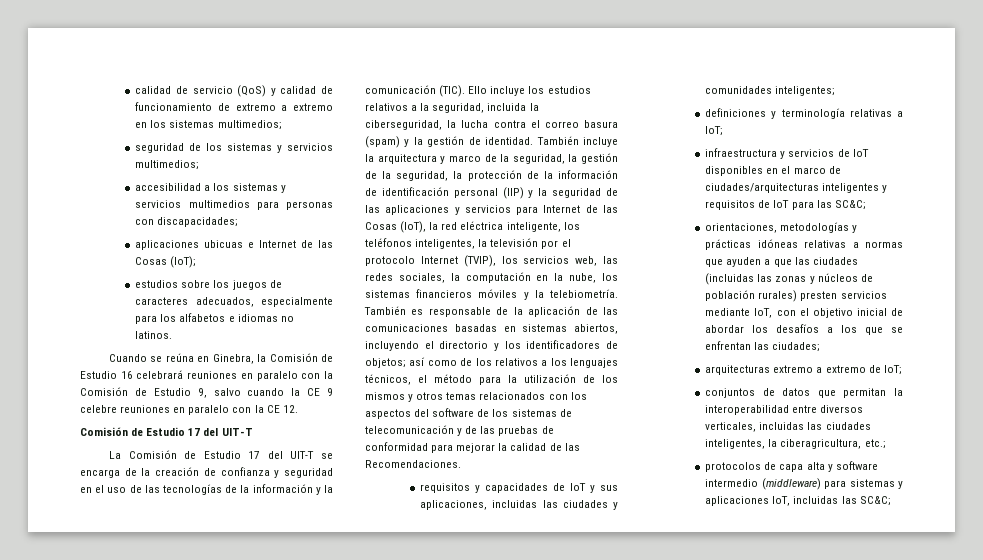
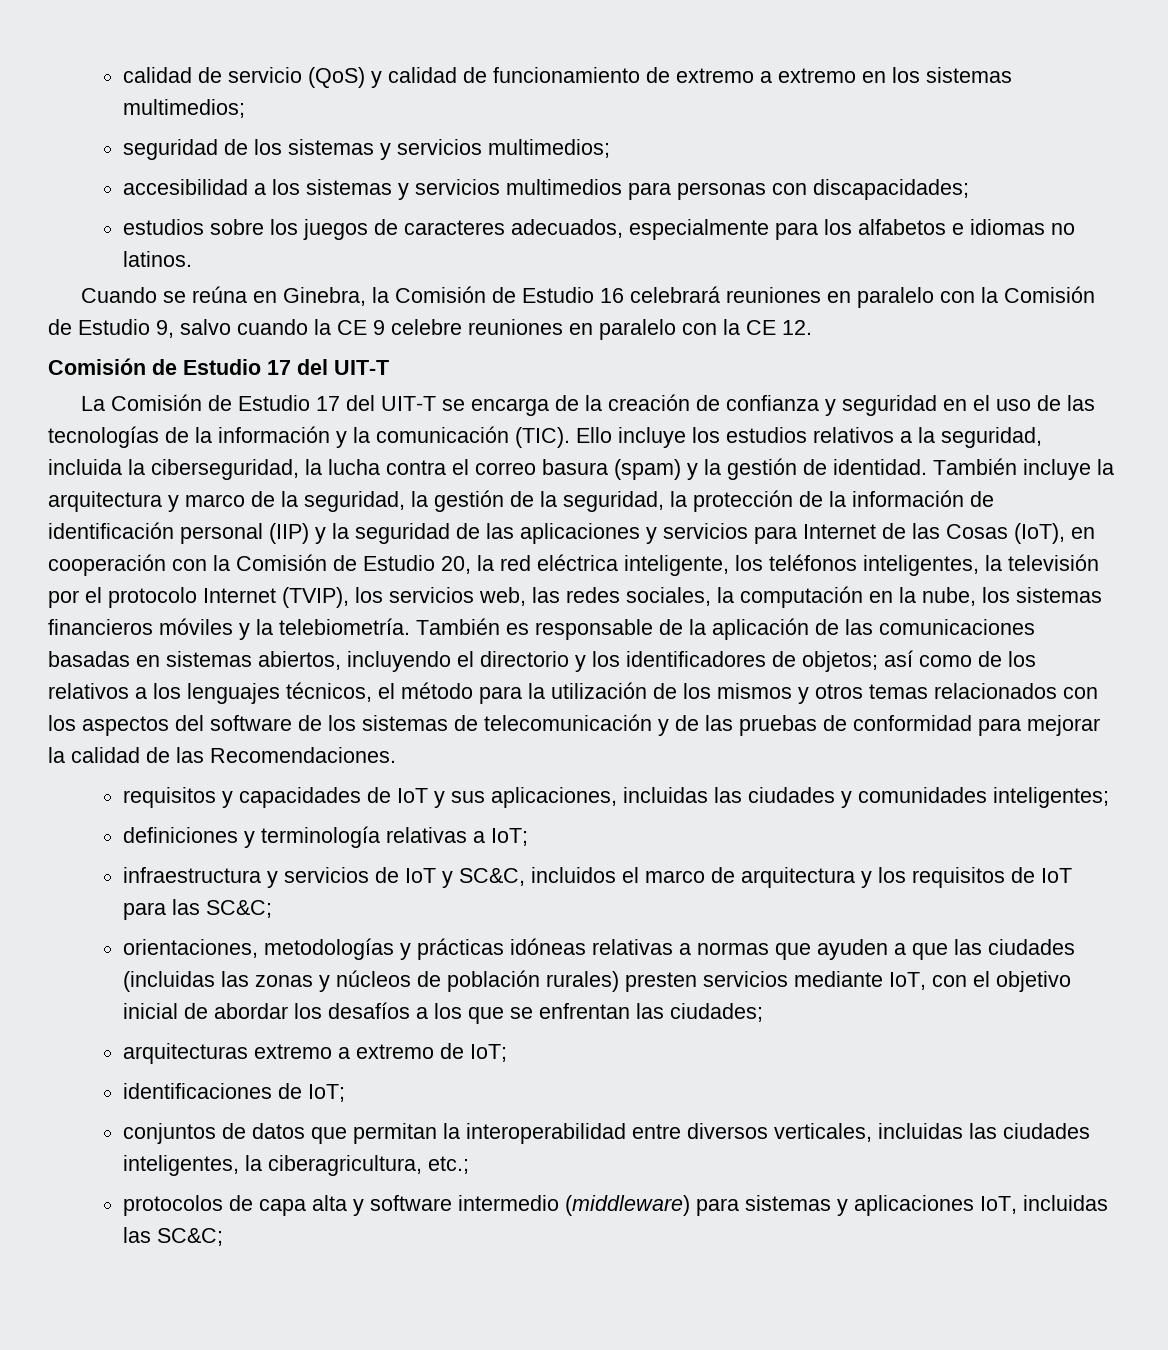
[135,240,333,250] [135,256,197,268] // aplicaciones ubicuas e Internet de las Cosas (IoT); -> (970, 189) none
(427, 227) none -> [1071,527,1095,539] [48,554,471,576] en cooperación con la Comisión de Estudio 20,
[705,166,841,176] [705,183,888,193] disponibles en el marco de ciudades/arquitecturas inteligentes y -> [442,867,907,888] y SC&C, incluidos el marco de arquitectura y los
(902, 370) none -> [123,1083,346,1102] // identificaciones de IoT;

